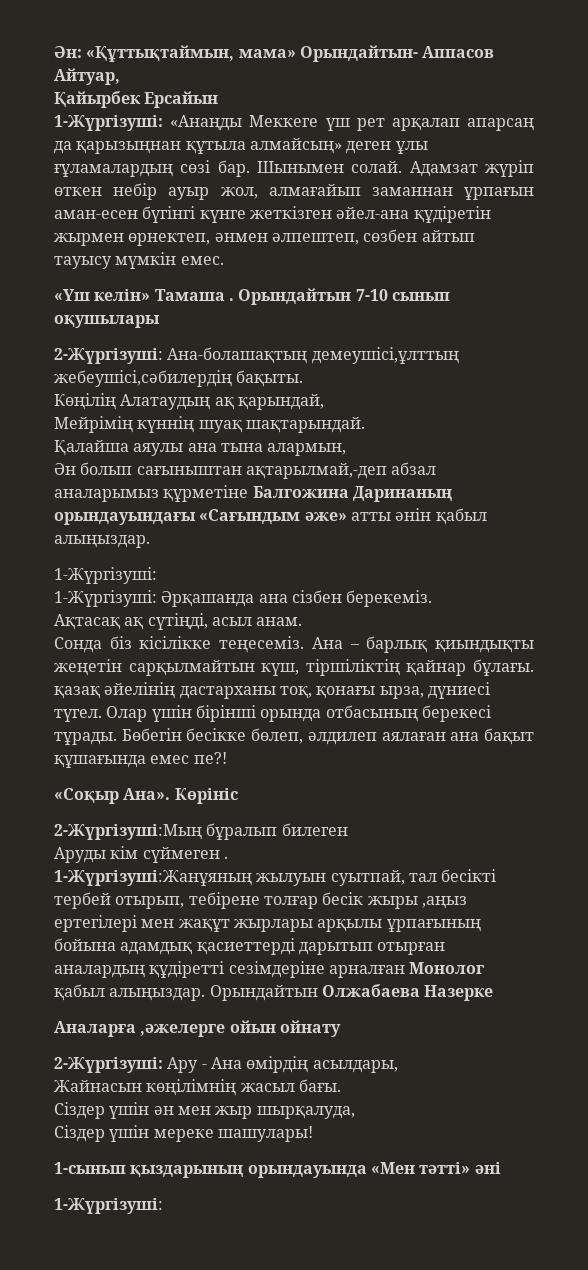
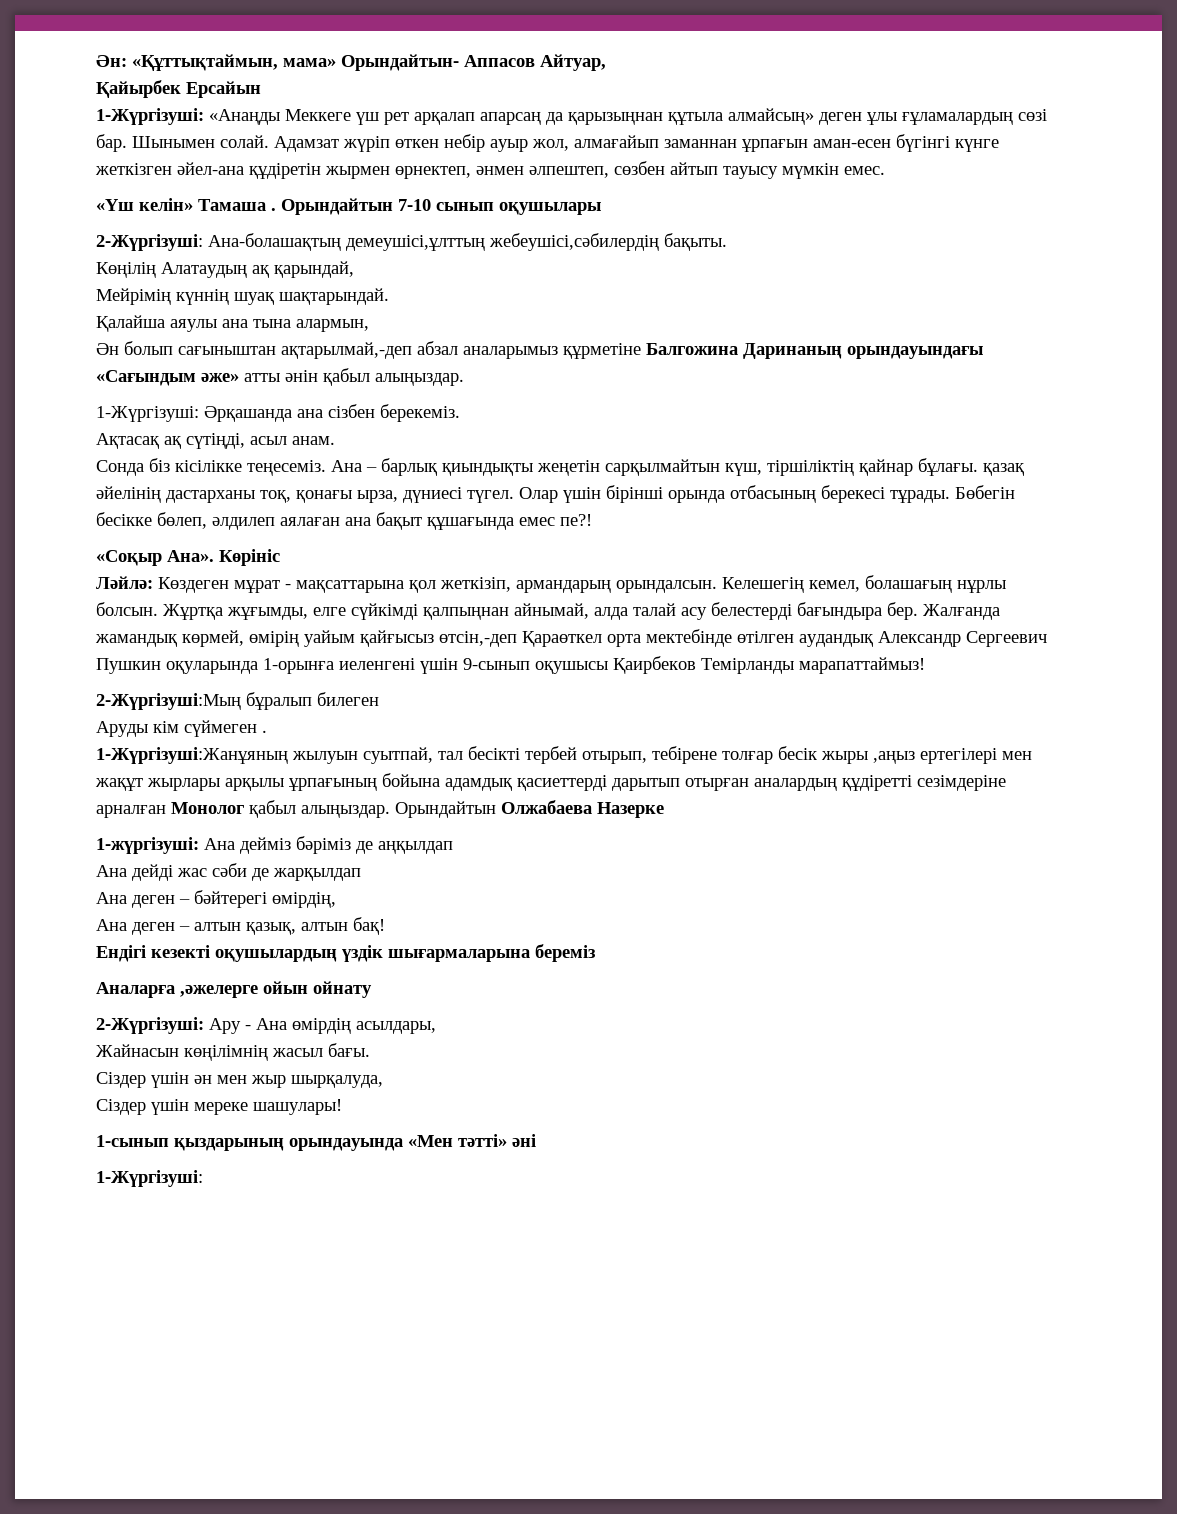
[54,590,157,607] // 1-Жүргізуші: -> (199, 414) none
(238, 796) none -> [96,575,1006,593] [96,602,1000,620] [95,629,1047,647] [96,656,925,674] // Ләйлә: Көздеген мұрат - мақсаттарына қол жеткізіп, армандарың орындалсын. Келешегің кемел, болашағың нұрлы болсын. Жұртқа жұғымды, елге сүйкімді қалпыңнан айнымай, алда талай асу белестерді бағындыра бер. Жалғанда жамандық көрмей, өмірің уайым қайғысыз өтсін,-деп Қараөткел орта мектебінде өтілген аудандық Александр Сергеевич Пушкин оқуларында 1-орынға иеленгені үшін 9-сынып оқушысы Қаирбеков Темірланды марапаттаймыз!
(494, 993) none -> [96,836,453,854] [96,863,361,881] [96,890,336,908] [96,917,385,935] [96,944,595,962] // 1-жүргізуші: Ана дейміз бәріміз де аңқылдап // Ана дейді жас сәби де жарқылдап // Ана деген – бәйтерегі өмірдің, // Ана деген – алтын қазық, алтын бақ! // Ендігі кезекті оқушылардың үздік шығармаларына береміз

